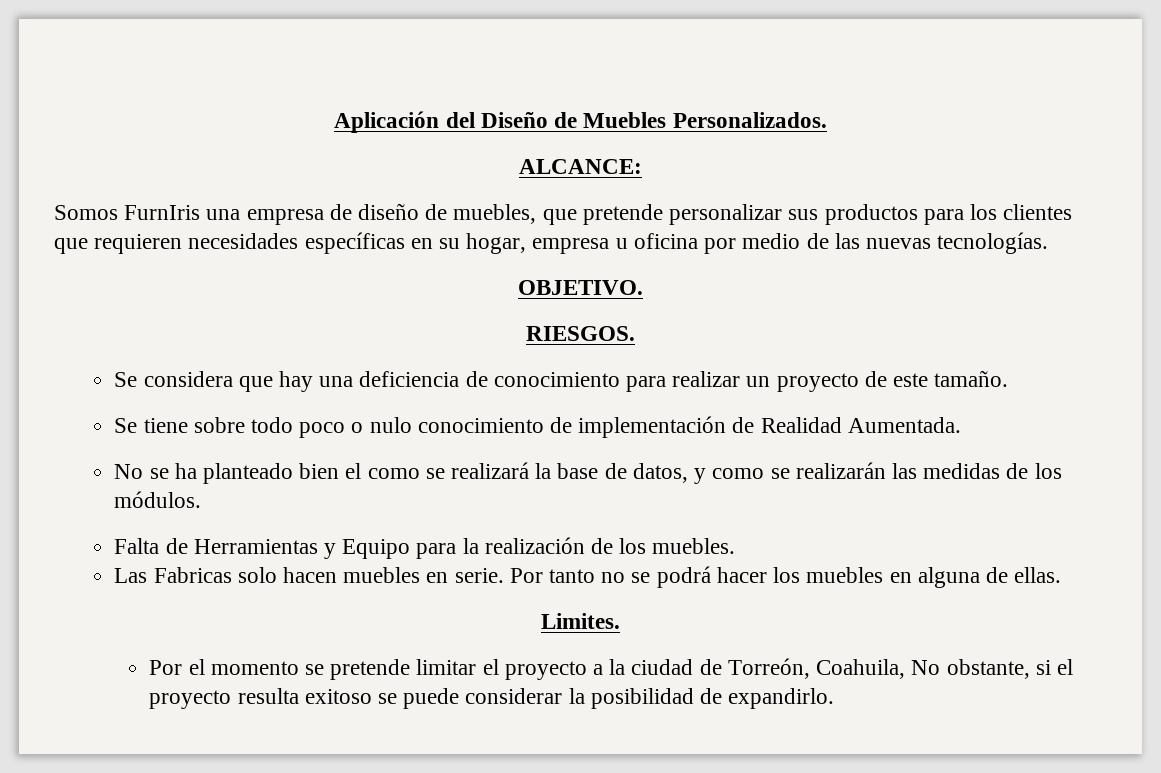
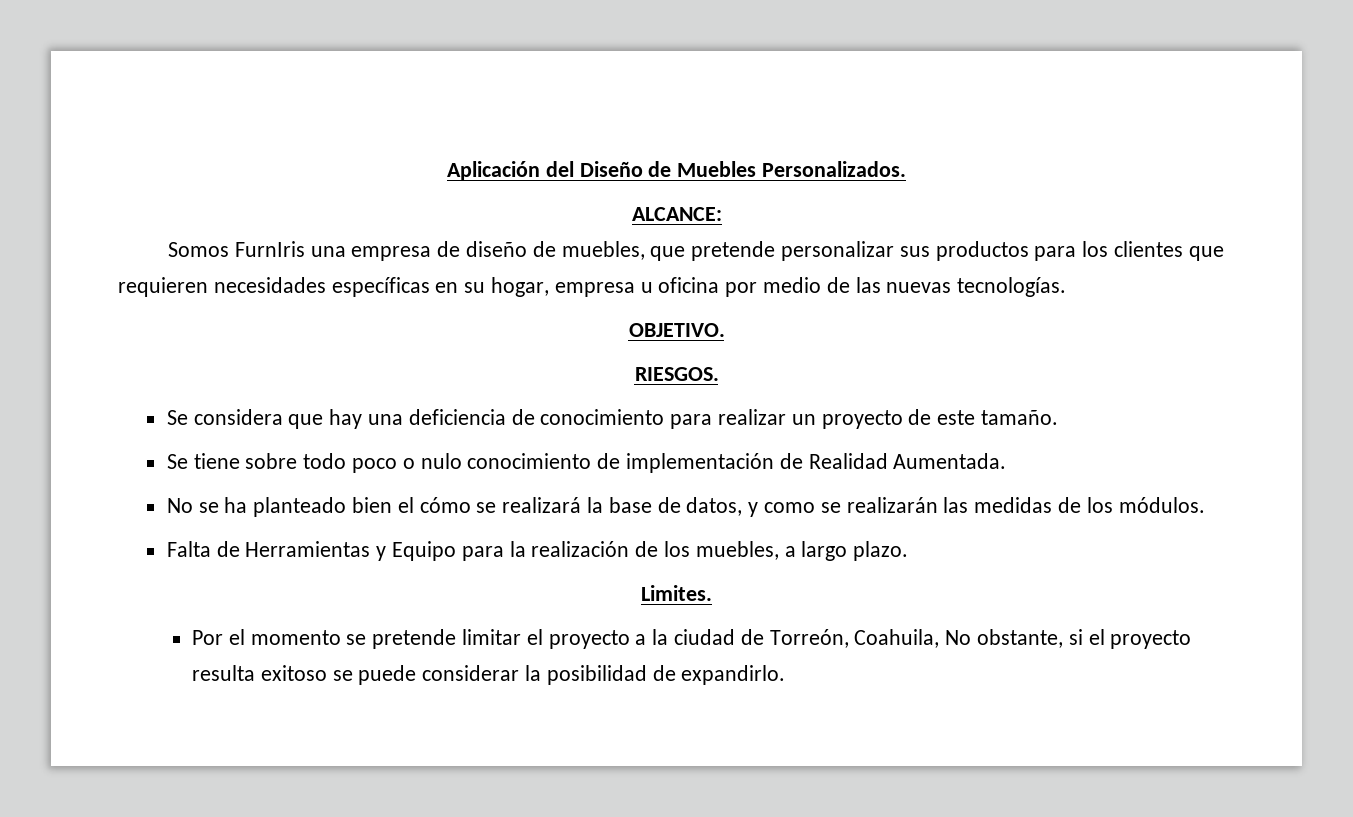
[367,468,420,479] como -> [419,497,471,513] cómo
[652,538,736,554] [114,566,1062,588] muebles. // Las Fabricas solo hacen muebles en serie. Por tanto no se podrá hacer los muebles en alguna de ellas. -> [695,541,909,561] muebles, a largo plazo.

